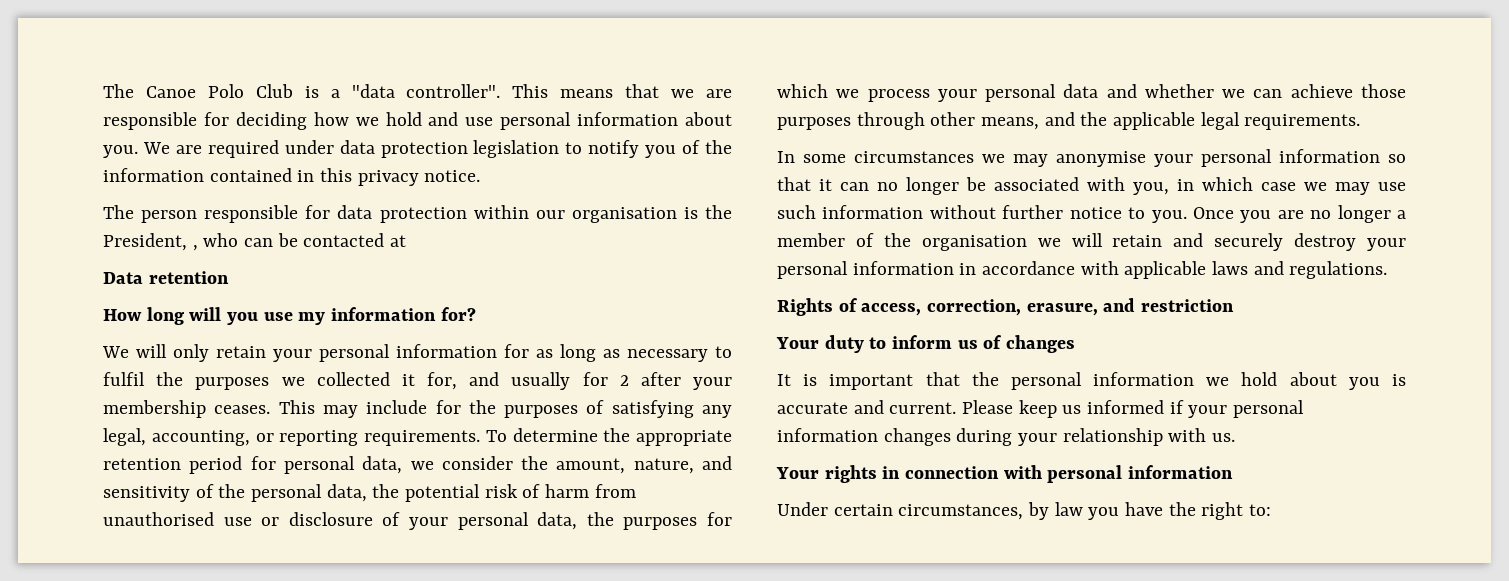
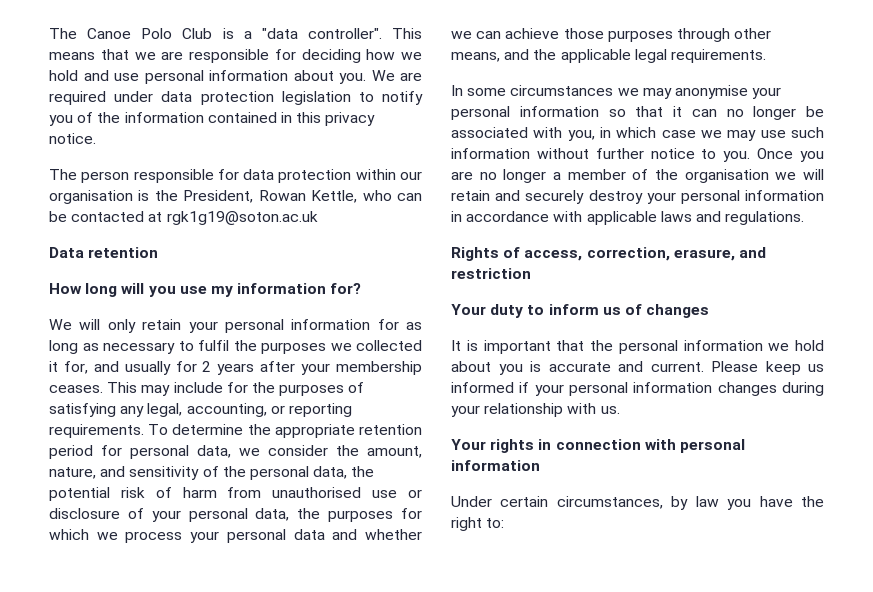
[192,245,198,251] , -> [258,190,358,203] Rowan Kettle,
(407, 241) none -> [166,211,318,225] rgk1g19@soton.ac.uk
(629, 380) none -> [217,363,255,375] years

